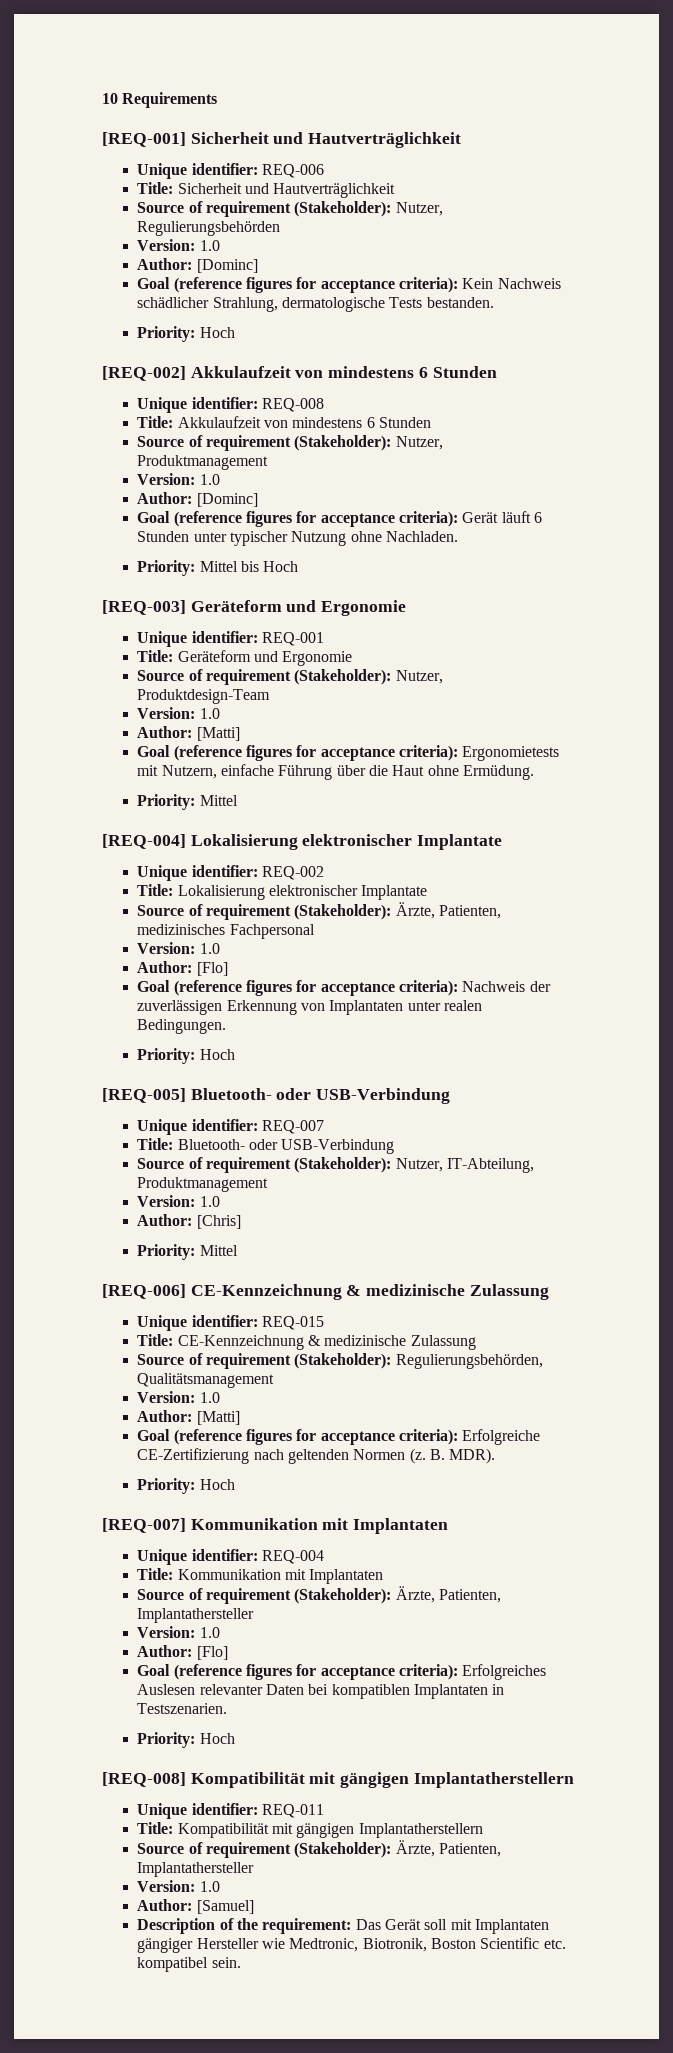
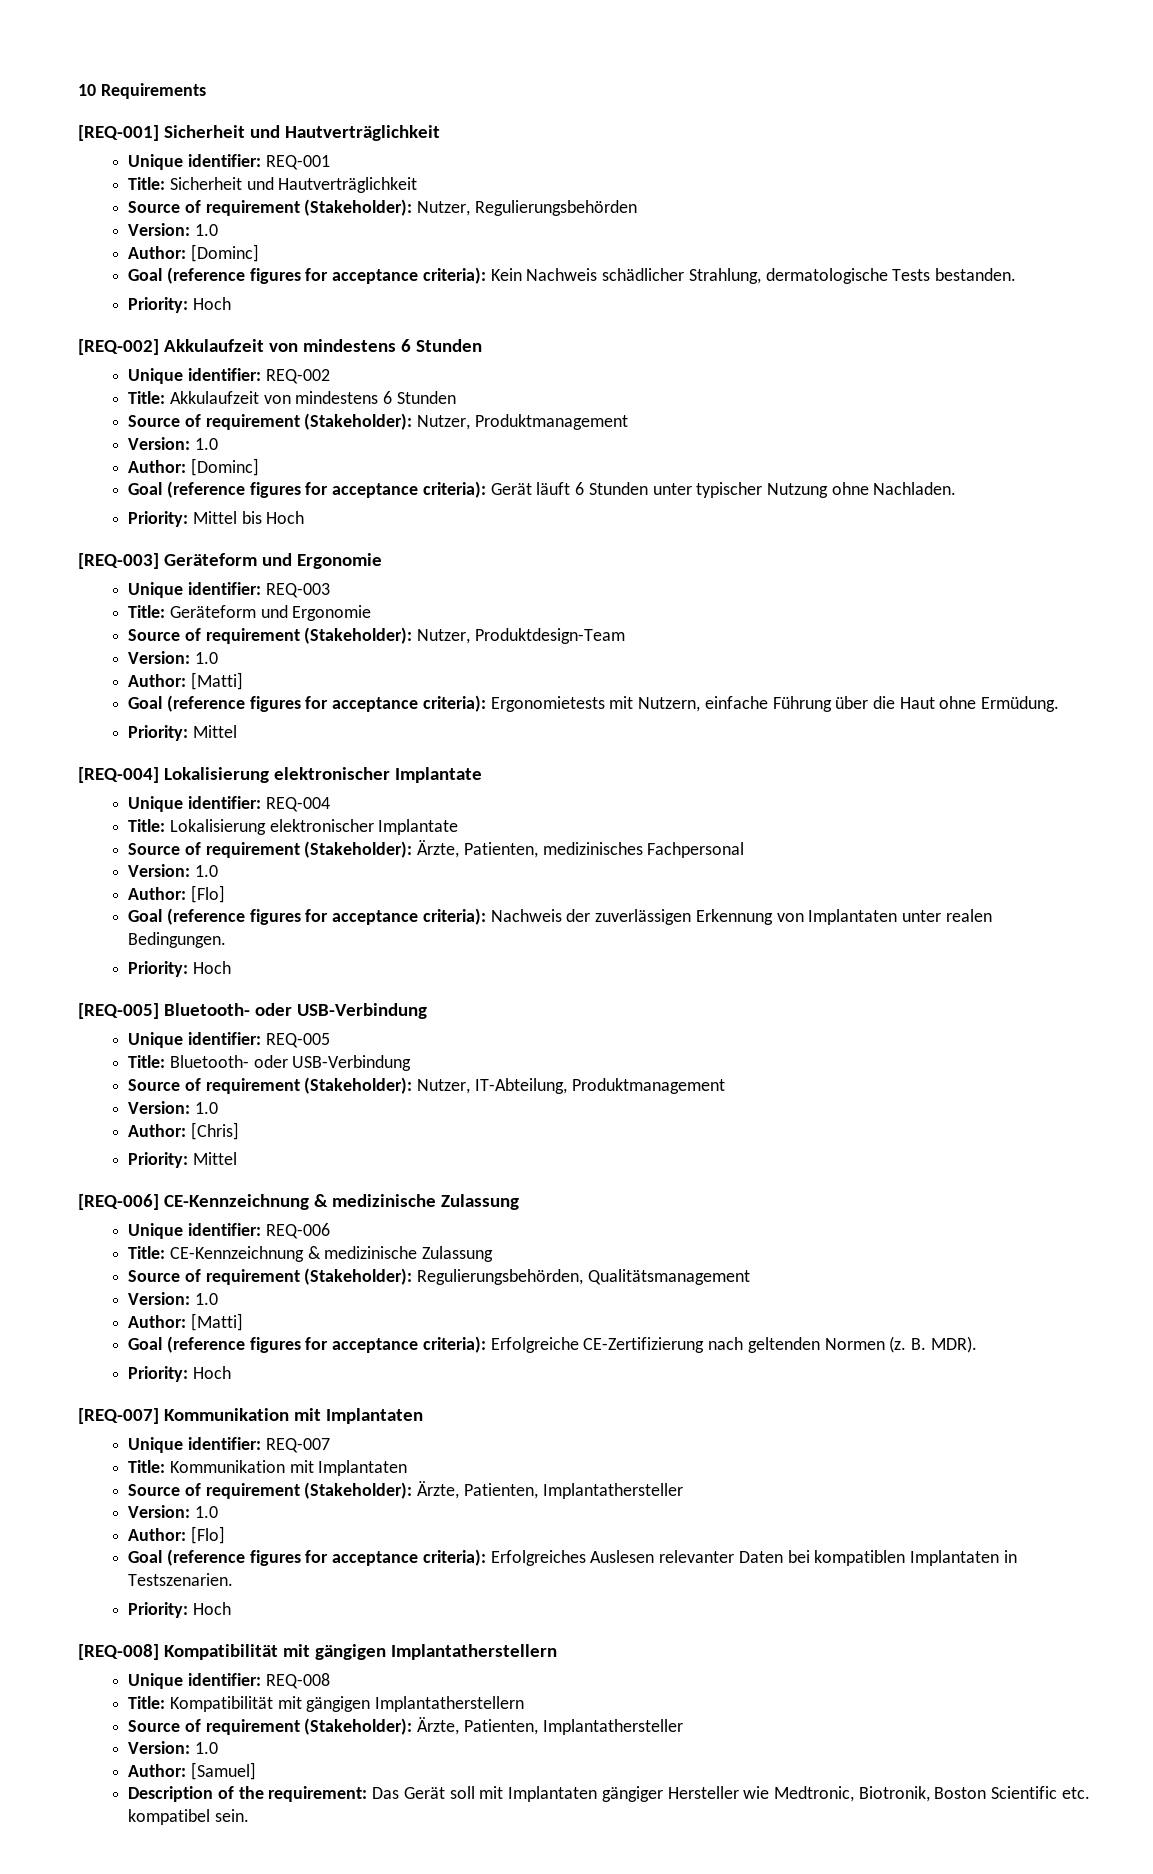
[261,164,324,178] REQ-006 -> [265,155,330,170] REQ-001
[261,398,324,412] REQ-008 -> [265,369,330,384] REQ-002
[261,632,324,646] REQ-001 -> [265,583,330,598] REQ-003
[261,866,324,880] REQ-002 -> [265,797,330,812] REQ-004
[261,1120,324,1134] REQ-007 -> [265,1033,330,1048] REQ-005
[261,1316,324,1330] REQ-015 -> [265,1223,330,1239] REQ-006
[261,1550,324,1564] REQ-004 -> [265,1438,330,1453] REQ-007
[261,1804,324,1818] REQ-011 -> [265,1673,330,1689] REQ-008

